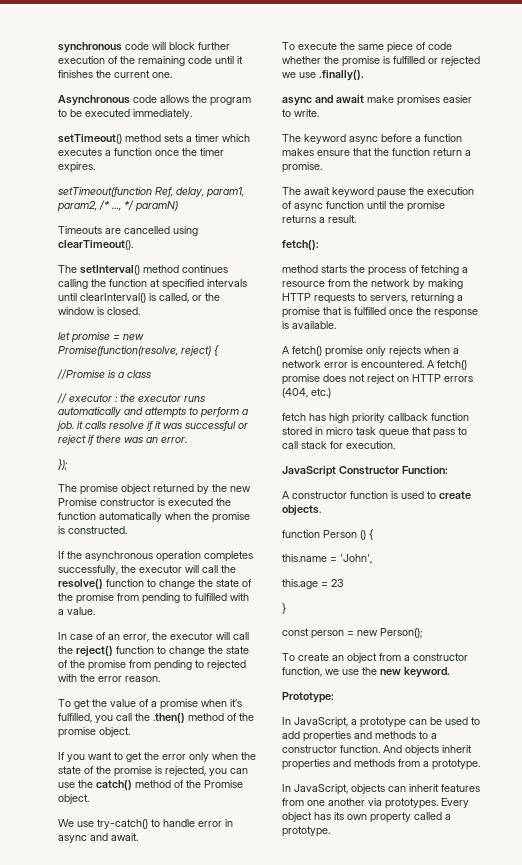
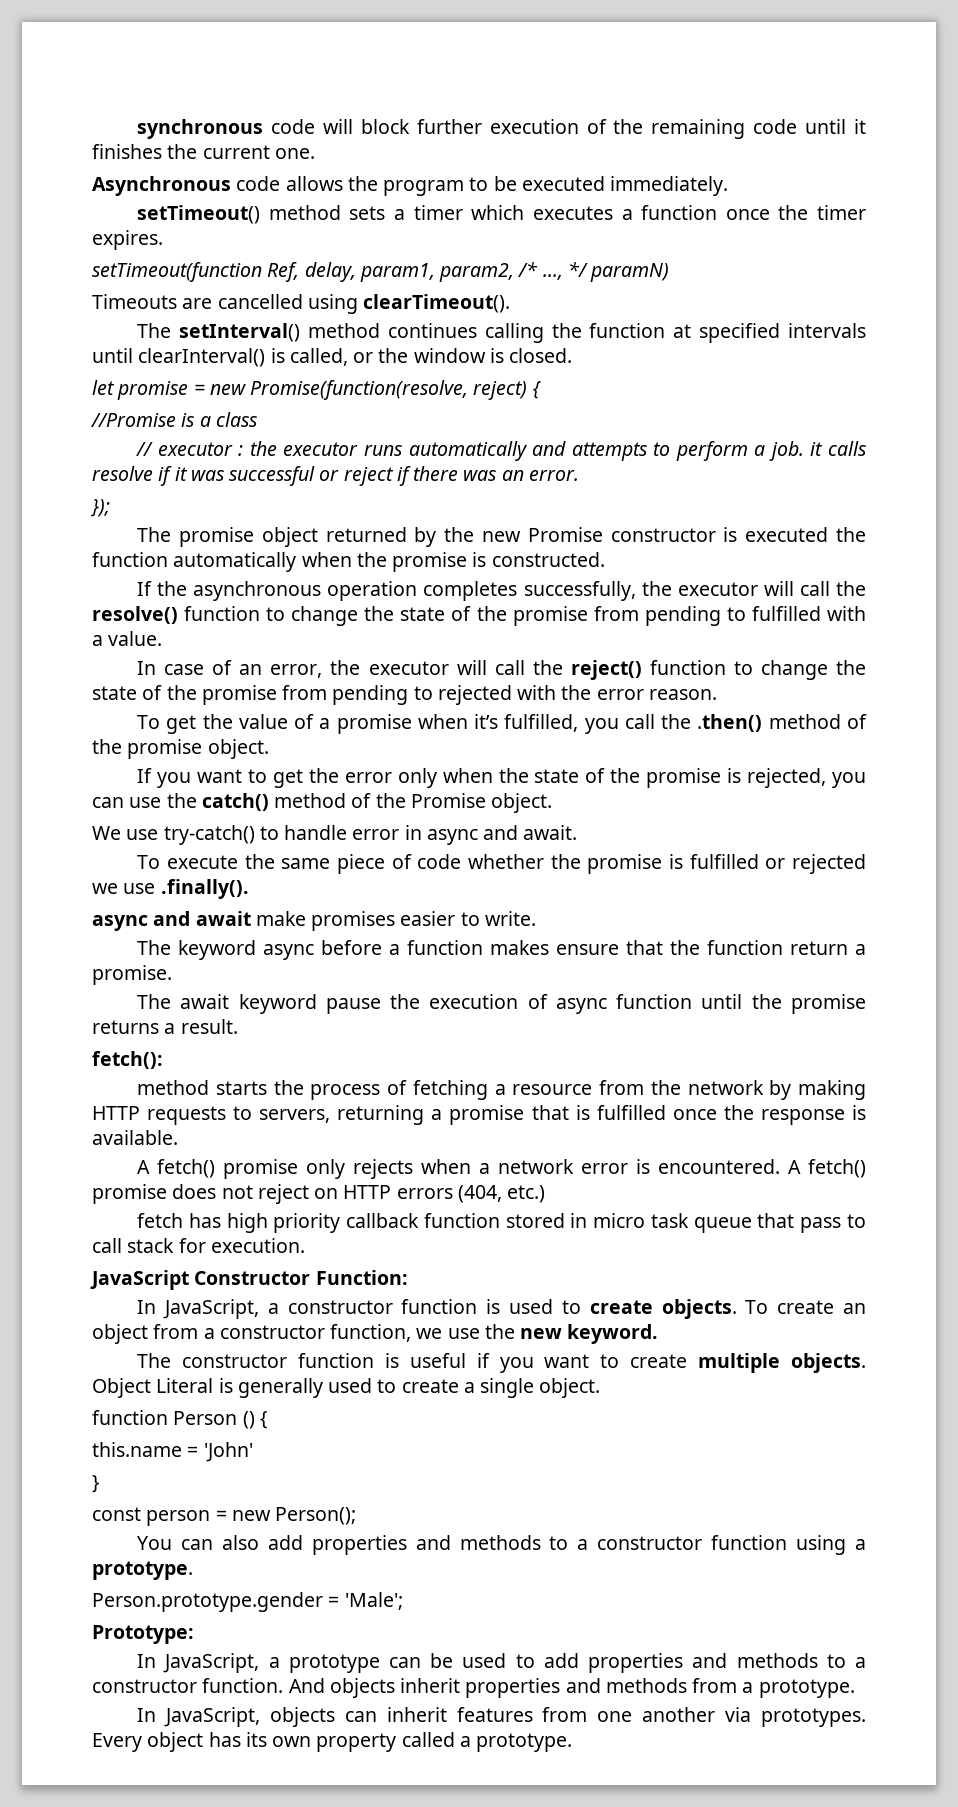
[282,491,290,499] A -> [137,1299,279,1319] In JavaScript, a
[282,529,373,540] [282,554,372,564] [282,579,344,589] [282,603,286,614] [282,628,422,639] // function Person () { // this.name = 'John', // this.age = 23 // } // const person = new Person(); // -> (737, 1309) none
(450, 672) none -> [137,1353,866,1373] [92,1378,601,1398] [92,1410,267,1429] [92,1442,253,1462] [92,1475,99,1493] [92,1507,357,1526] [137,1535,866,1555] [92,1561,193,1580] [92,1592,403,1612] // The constructor function is useful if you want to create multiple objects. Object Literal is generally used to create a single object. // function Person () { // this.name = 'John' // } // const person = new Person(); // You can also add properties and methods to a constructor function using a prototype. // Person.prototype.gender = 'Male';

